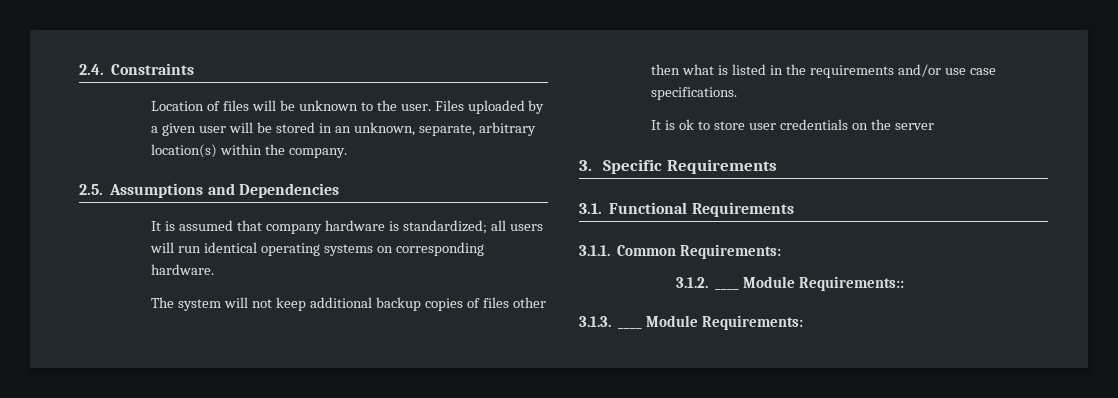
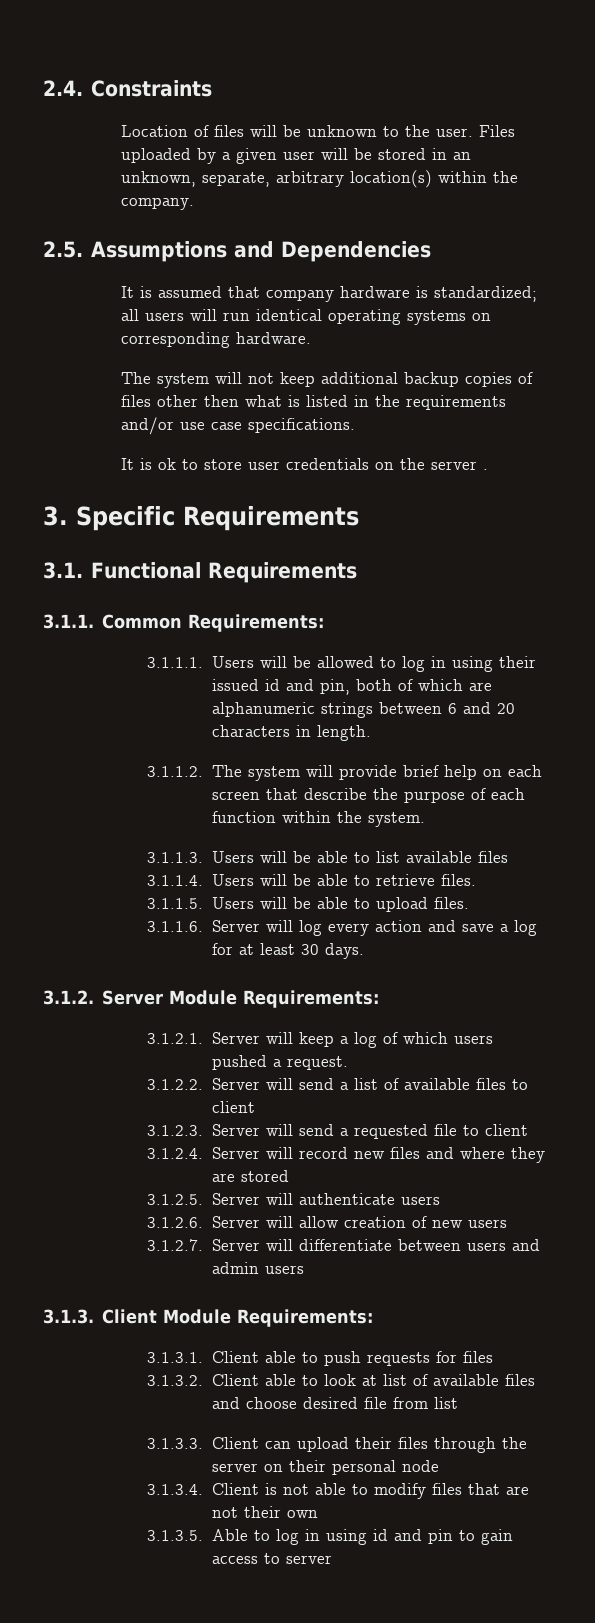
(934, 126) none -> [483,469,489,470] .
[675,277,708,288] [714,288,739,290] [742,276,904,291] [579,316,611,327] [618,327,643,329] [646,315,804,330] 3.1.2. ____ Module Requirements:: // 3.1.3. ____ Module Requirements: -> [147,656,536,672] [211,679,492,695] [211,702,515,718] [211,725,371,741] [147,765,542,781] [211,788,525,803] [211,811,425,827] [147,851,508,863] [147,874,476,886] [147,897,469,912] [147,920,537,936] [211,943,364,959] [43,990,380,1008] [147,1032,493,1048] [211,1055,348,1070] [147,1078,528,1090] [211,1101,255,1113] [147,1124,528,1139] [147,1147,545,1163] [211,1170,289,1182] [147,1193,440,1205] [147,1216,507,1228] [147,1239,540,1251] [211,1262,304,1274] [43,1309,374,1327] [147,1351,493,1366] [147,1374,535,1386] [211,1397,458,1409] [147,1437,527,1453] [211,1460,439,1475] [147,1483,529,1499] [211,1506,318,1518] [147,1529,513,1545] [211,1553,332,1564] 3.1.1.1. Users will be allowed to log in using their issued id and pin, both of which are alphanumeric strings between 6 and 20 characters in length. // 3.1.1.2. The system will provide brief help on each screen that describe the purpose of each function within the system. // 3.1.1.3. Users will be able to list available files // 3.1.1.4. Users will be able to retrieve files. // 3.1.1.5. Users will be able to upload files. // 3.1.1.6. Server will log every action and save a log for at least 30 days. // 3.1.2. Server Module Requirements: // 3.1.2.1. Server will keep a log of which users pushed a request. // 3.1.2.2. Server will send a list of available files to client // 3.1.2.3. Server will send a requested file to client // 3.1.2.4. Server will record new files and where they are stored // 3.1.2.5. Server will authenticate users // 3.1.2.6. Server will allow creation of new users // 3.1.2.7. Server will differentiate between users and admin users // 3.1.3. Client Module Requirements: // 3.1.3.1. Client able to push requests for files // 3.1.3.2. Client able to look at list of available files and choose desired file from list // 3.1.3.3. Client can upload their files through the server on their personal node // 3.1.3.4. Client is not able to modify files that are not their own // 3.1.3.5. Able to log in using id and pin to gain access to server

